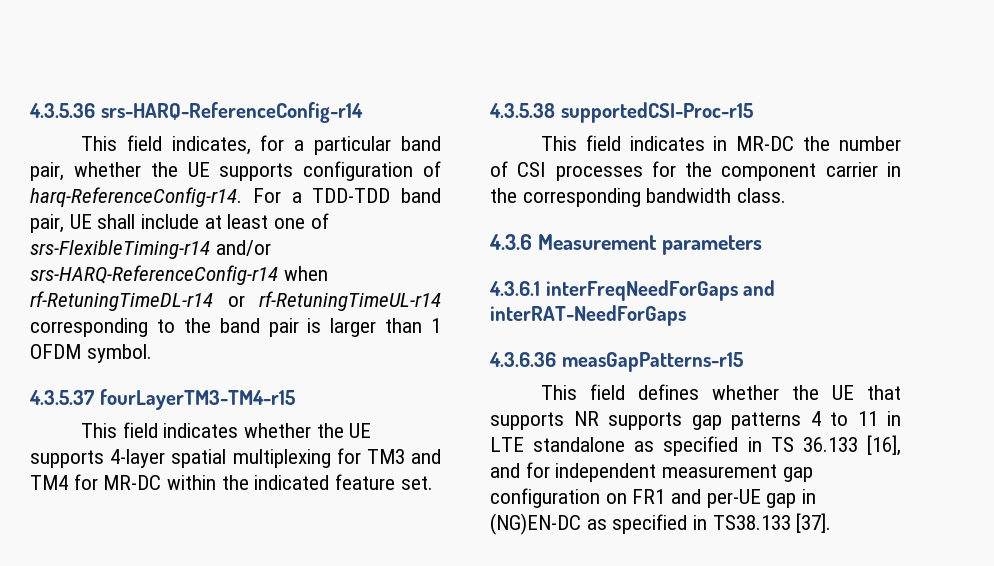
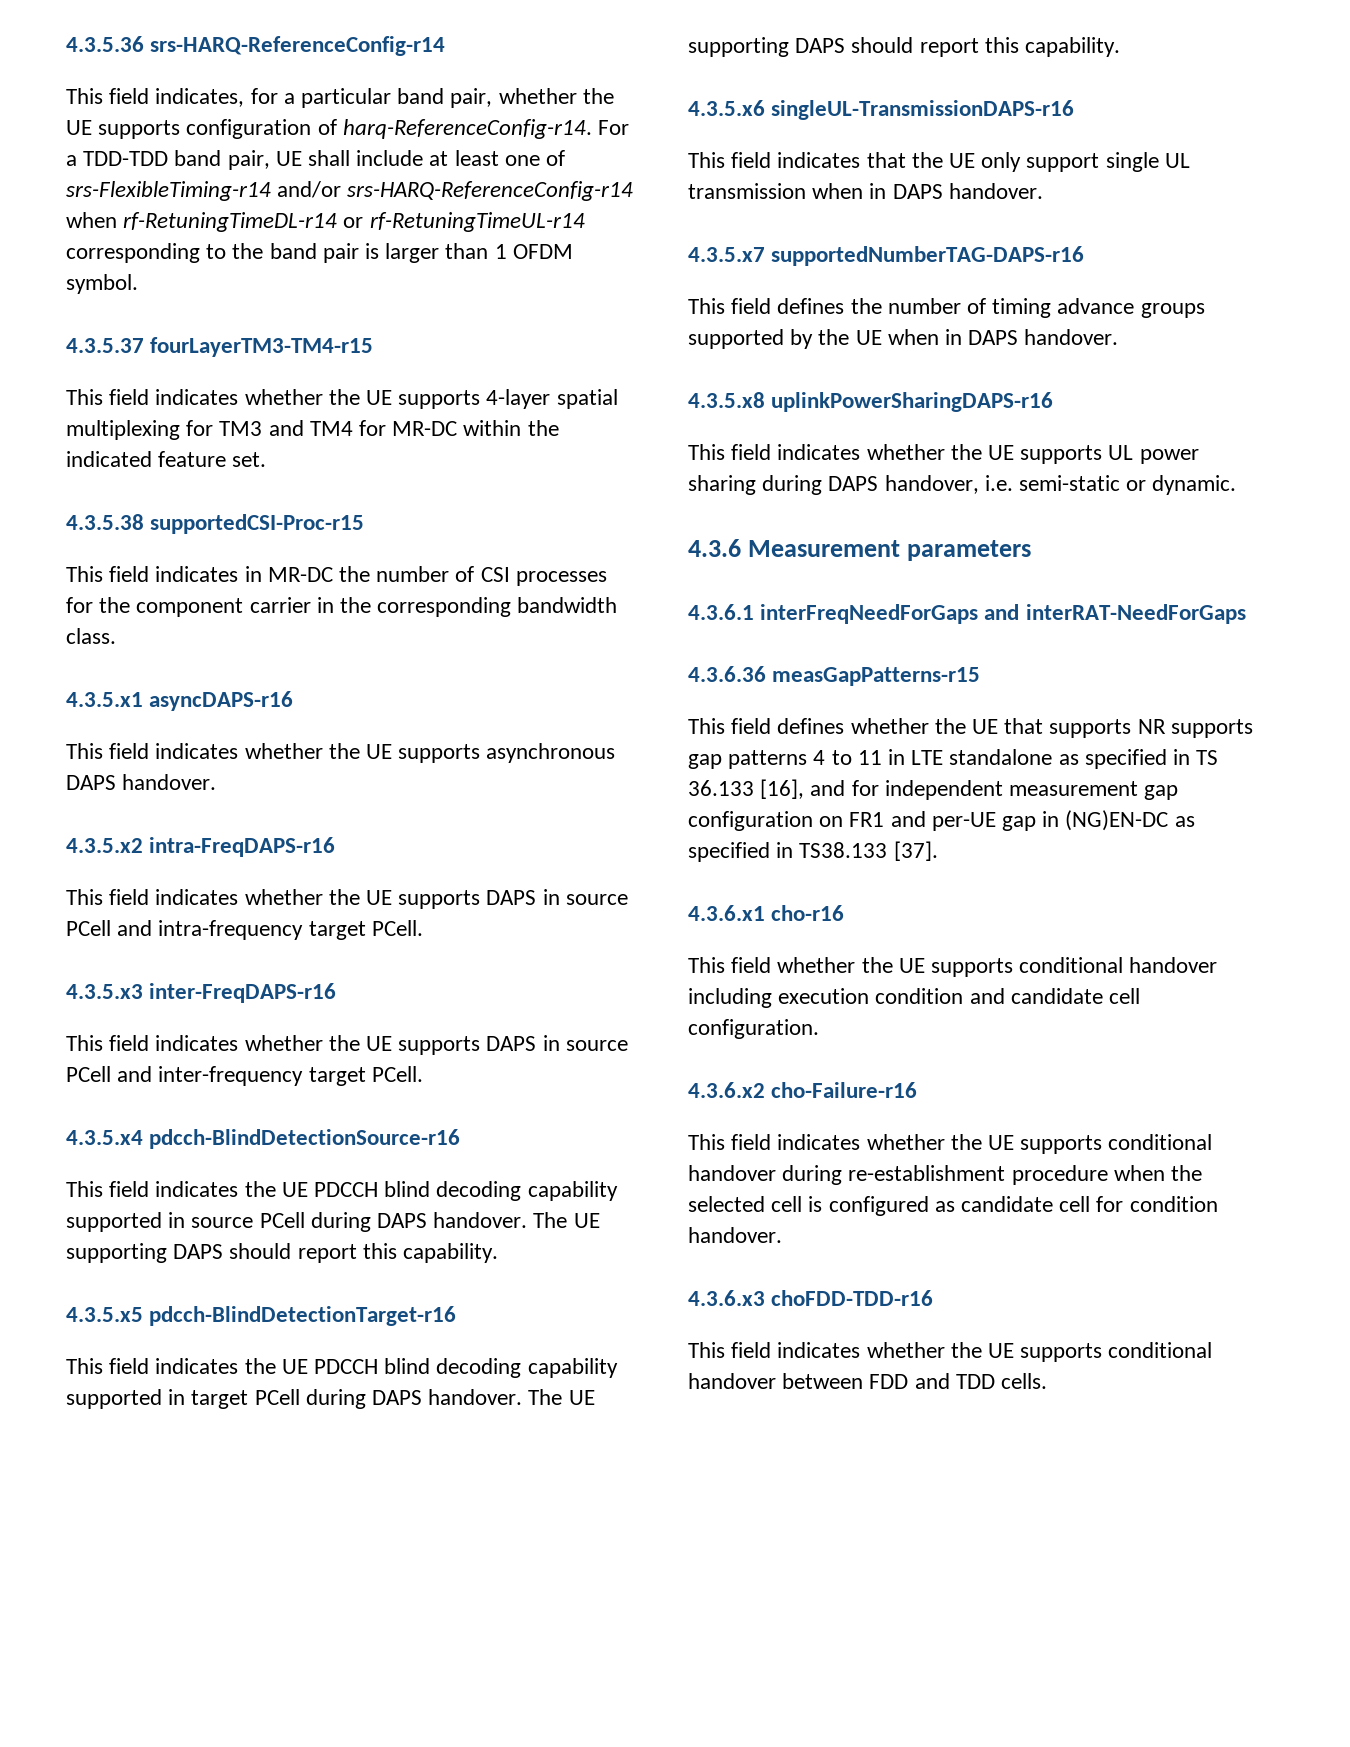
(787, 195) none -> [66,691,294,711] [66,743,616,763] [66,774,217,790] [66,837,336,857] [66,889,628,909] [66,920,423,940] [66,983,337,1003] [66,1035,628,1055] [66,1066,423,1086] [66,1129,461,1149] [66,1181,618,1201] [66,1212,600,1232] [66,1243,499,1263] [66,1306,457,1326] [66,1358,618,1378] [66,1389,595,1409] [688,37,1121,57] [688,100,1075,120] [688,152,1190,172] [688,183,1043,199] [688,246,1085,266] [688,298,1205,318] [688,329,1119,349] [688,392,1054,412] [688,444,1199,464] [688,475,1237,495] // 4.3.5.x1 asyncDAPS-r16 // This field indicates whether the UE supports asynchronous DAPS handover. // 4.3.5.x2 intra-FreqDAPS-r16 // This field indicates whether the UE supports DAPS in source PCell and intra-frequency target PCell. // 4.3.5.x3 inter-FreqDAPS-r16 // This field indicates whether the UE supports DAPS in source PCell and inter-frequency target PCell. // 4.3.5.x4 pdcch-BlindDetectionSource-r16 // This field indicates the UE PDCCH blind decoding capability supported in source PCell during DAPS handover. The UE supporting DAPS should report this capability. // 4.3.5.x5 pdcch-BlindDetectionTarget-r16 // This field indicates the UE PDCCH blind decoding capability supported in target PCell during DAPS handover. The UE supporting DAPS should report this capability. // 4.3.5.x6 singleUL-TransmissionDAPS-r16 // This field indicates that the UE only support single UL transmission when in DAPS handover. // 4.3.5.x7 supportedNumberTAG-DAPS-r16 // This field defines the number of timing advance groups supported by the UE when in DAPS handover. // 4.3.5.x8 uplinkPowerSharingDAPS-r16 // This field indicates whether the UE supports UL power sharing during DAPS handover, i.e. semi-static or dynamic.
(832, 523) none -> [688,905,845,921] [688,957,1218,977] [688,988,1141,1008] [688,1019,819,1039] [688,1082,918,1098] [688,1134,1213,1154] [688,1165,1203,1185] [688,1196,1218,1216] [688,1227,782,1243] [688,1290,934,1306] [688,1342,1213,1362] [688,1373,1048,1389] // 4.3.6.x1 cho-r16 // This field whether the UE supports conditional handover including execution condition and candidate cell configuration. // 4.3.6.x2 cho-Failure-r16 // This field indicates whether the UE supports conditional handover during re-establishment procedure when the selected cell is configured as candidate cell for condition handover. // 4.3.6.x3 choFDD-TDD-r16 // This field indicates whether the UE supports conditional handover between FDD and TDD cells.

